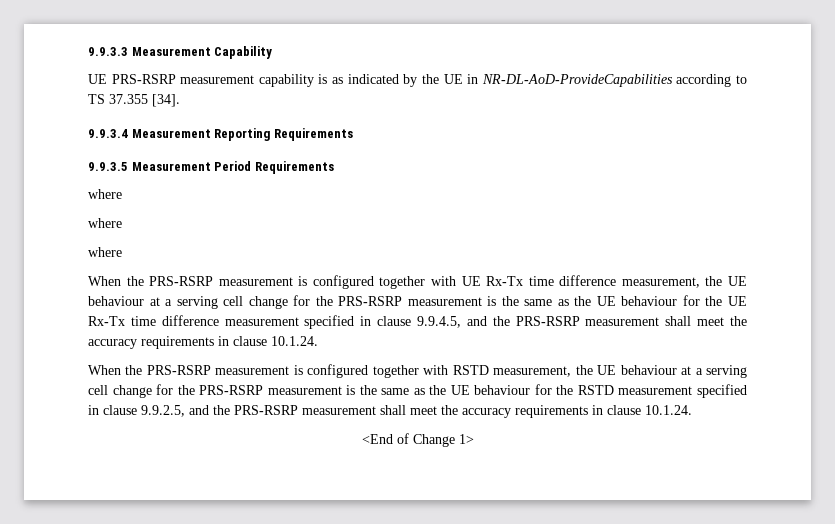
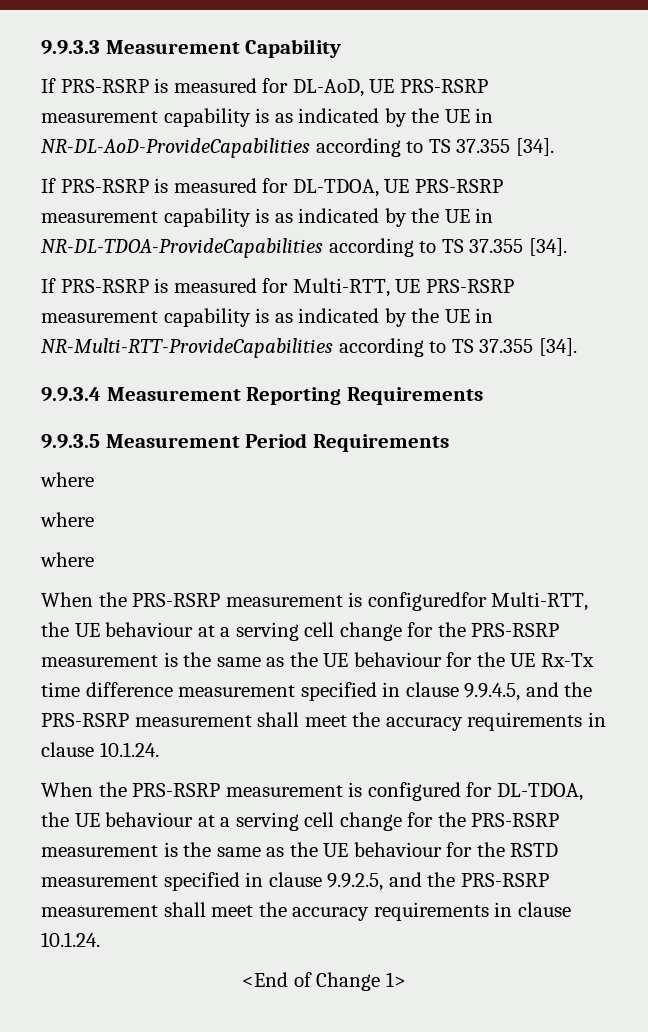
(273, 52) none -> [41,78,364,97] If PRS-RSRP is measured for DL-AoD,
(180, 100) none -> [41,178,503,197] [41,208,494,227] [41,238,567,258] [41,278,514,297] [41,308,494,327] [41,338,577,358] // If PRS-RSRP is measured for DL-TDOA, UE PRS-RSRP measurement capability is as indicated by the UE in NR-DL-TDOA-ProvideCapabilities according to TS 37.355 [34]. // If PRS-RSRP is measured for Multi-RTT, UE PRS-RSRP measurement capability is as indicated by the UE in NR-Multi-RTT-ProvideCapabilities according to TS 37.355 [34].
[312,275,700,289] configured together with UE Rx-Tx time difference measurement, -> [367,592,589,611] configuredfor Multi-RTT,
[372,365,572,378] together with RSTD measurement, -> [466,782,583,801] for DL-TDOA,

